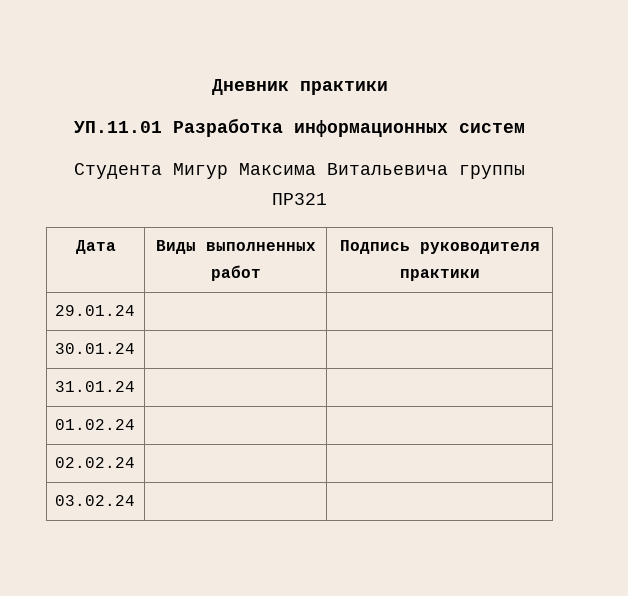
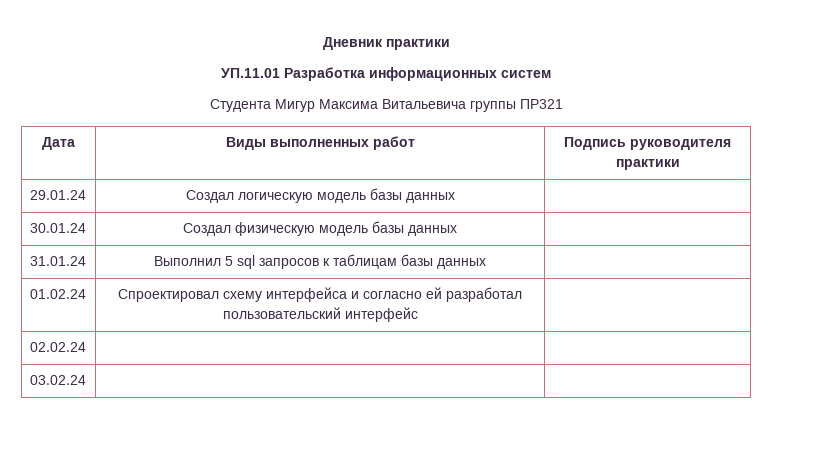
[54,343,135,354] [54,381,135,392] [54,419,135,430] | // 30.01.24 | | // 31.01.24 | | // 01.02.24 | -> [185,188,455,203] [29,223,86,233] [183,221,457,236] [29,256,86,266] [154,254,486,269] [29,289,86,299] [118,287,522,302] [222,307,418,322] Создал логическую модель базы данных | // 30.01.24 | Создал физическую модель базы данных | // 31.01.24 | Выполнил 5 sql запросов к таблицам базы данных | // 01.02.24 | Спроектировал схему интерфейса и согласно ей разработал пользовательский интерфейс

